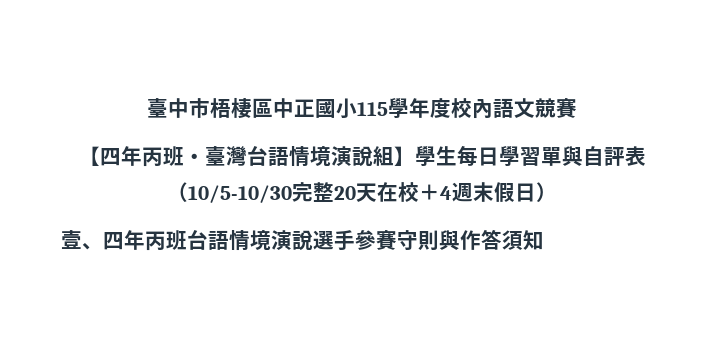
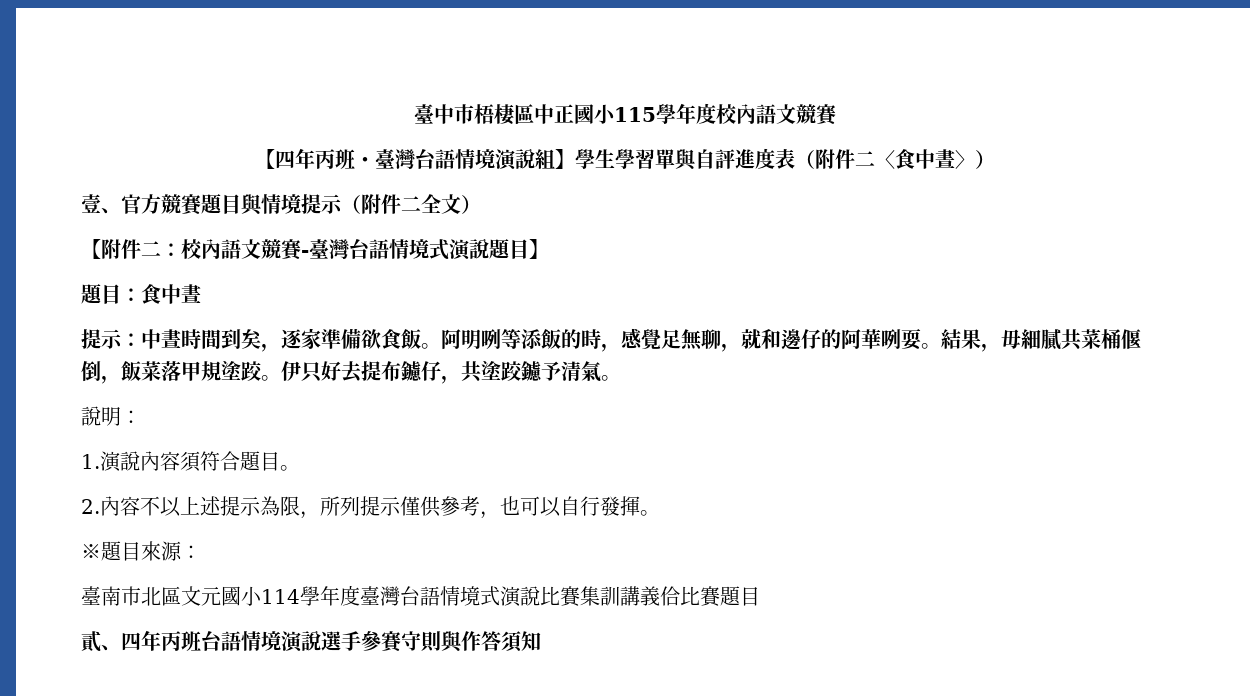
[456,145,499,166] 每日 -> (615, 158) none
[624,146,646,166] [167,182,557,203] [61,230,82,249] 表（10/5-10/30完整20天在校＋4週末假日） // 壹 -> [735,148,995,169] [81,194,481,216] [81,238,549,261] [81,284,201,304] [81,328,1141,352] [81,360,621,384] [81,406,141,426] [81,451,300,472] [81,496,660,519] [81,541,201,561] [81,585,760,607] [81,631,101,652] 進度表（附件二〈食中晝〉） // 壹、官方競賽題目與情境提示（附件二全文） // 【附件二：校內語文競賽-臺灣台語情境式演說題目】 // 題目：食中晝 // 提示：中晝時間到矣，逐家準備欲食飯。阿明咧等添飯的時，感覺足無聊，就和邊仔的阿華咧耍。結果，毋細膩共菜桶偃倒，飯菜落甲規塗跤。伊只好去提布鑢仔，共塗跤鑢予清氣。 // 說明： // 1.演說內容須符合題目。 // 2.內容不以上述提示為限，所列提示僅供參考，也可以自行發揮。 // ※題目來源： // 臺南市北區文元國小114學年度臺灣台語情境式演說比賽集訓講義佮比賽題目 // 貳

